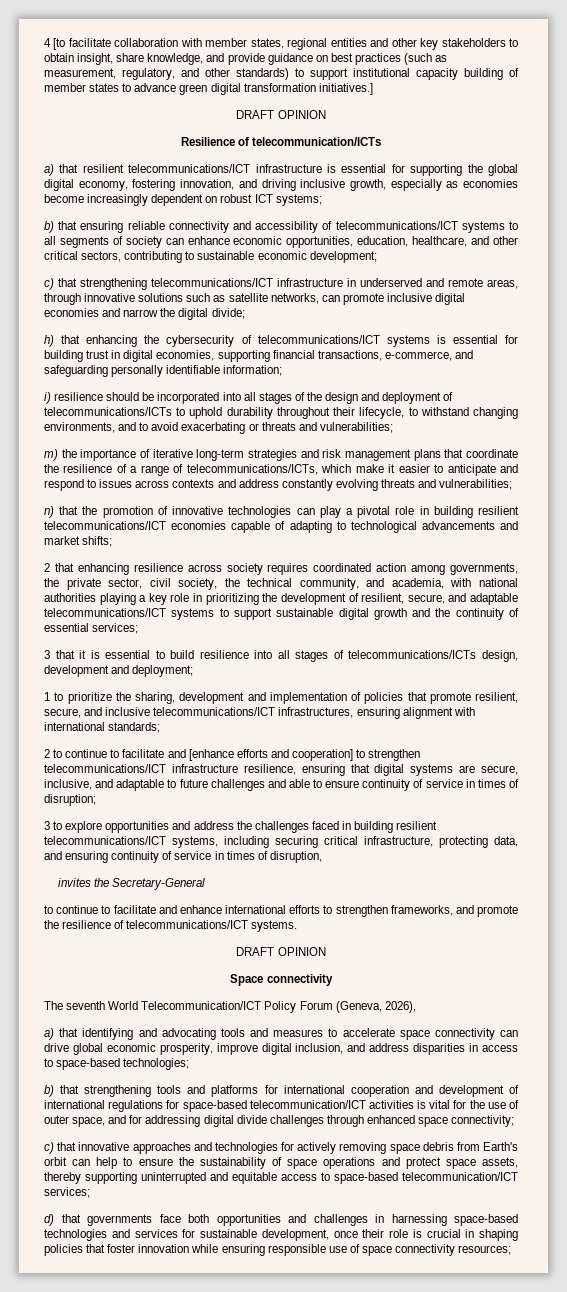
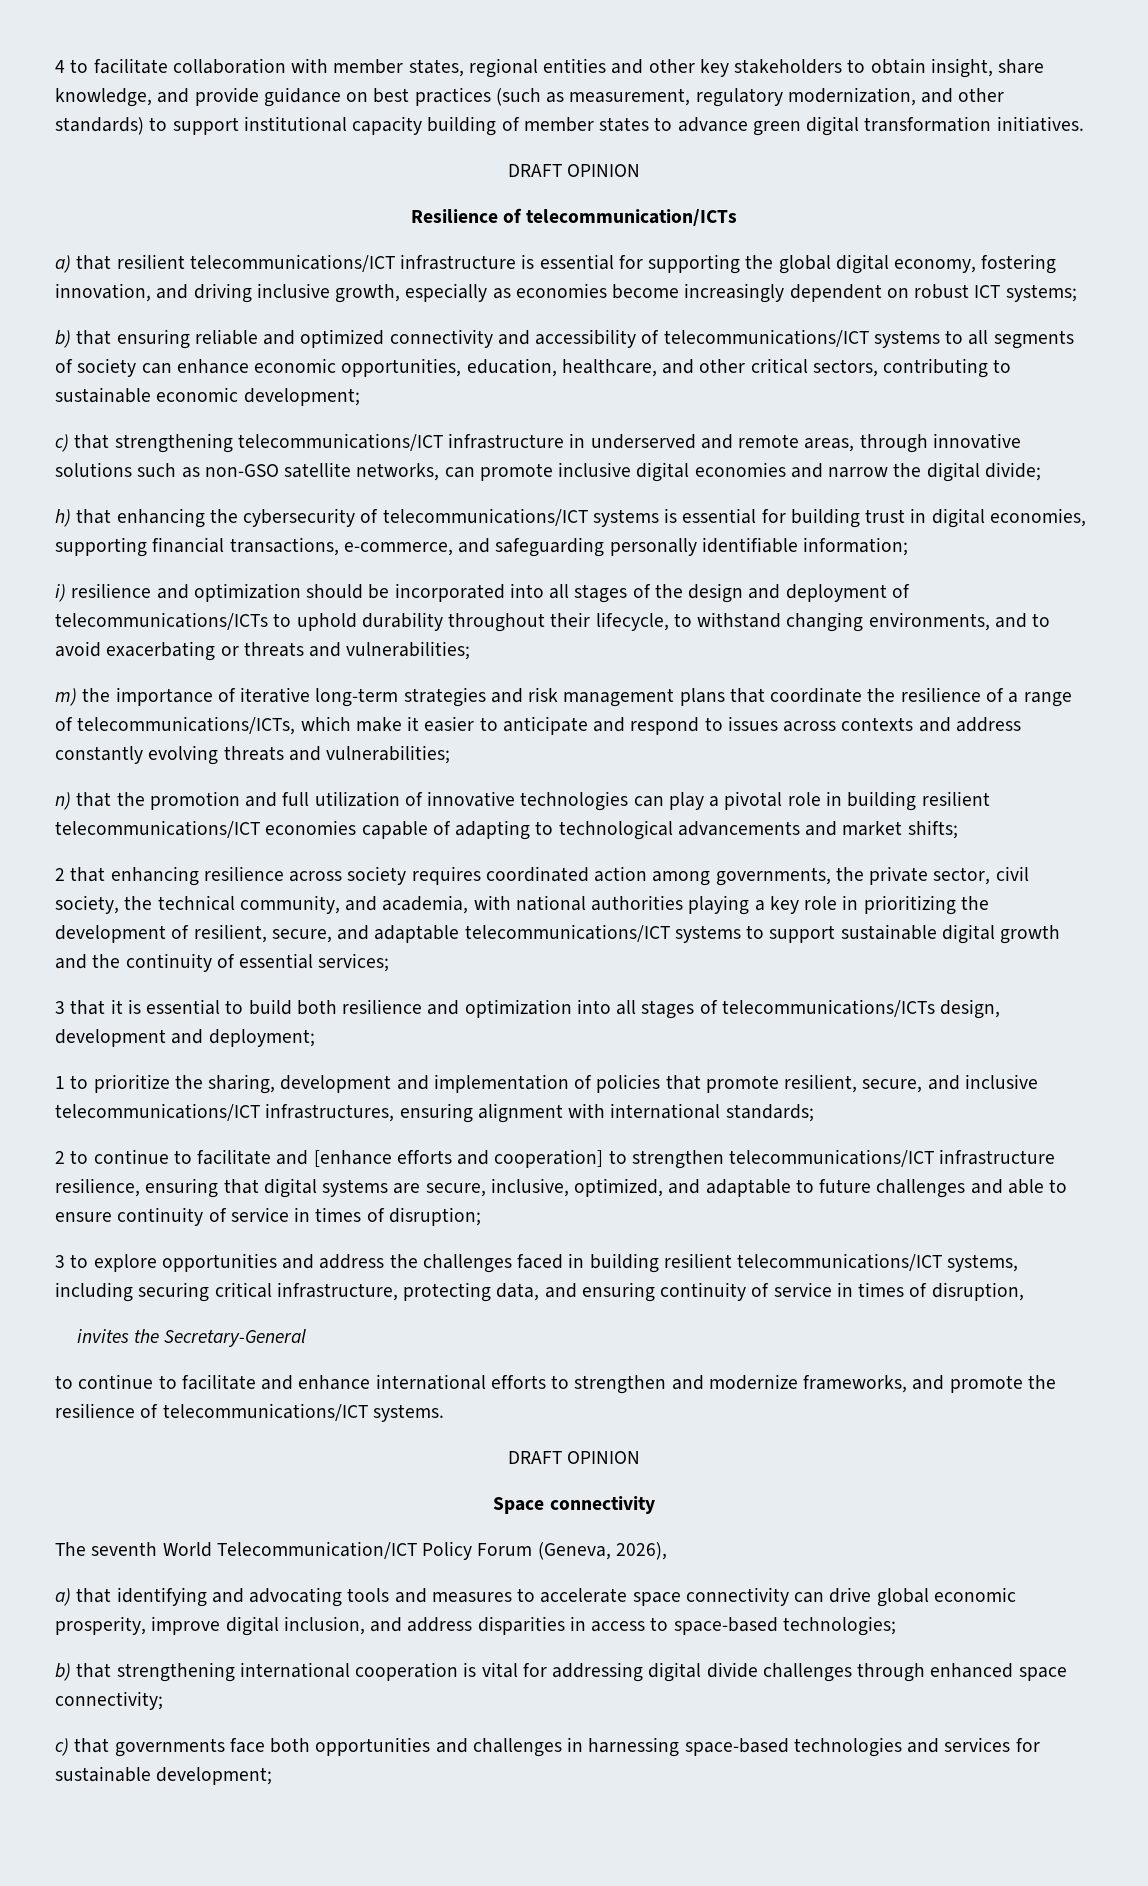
[53,38,66,50] [to -> [70,59,89,73] to
[122,68,175,80] regulatory, -> [695,87,916,107] regulatory modernization,
[318,83,373,95] initiatives.] -> [996,116,1084,132] initiatives.
(165, 225) none -> [263,329,385,348] and optimized
(226, 298) none -> [204,464,279,477] non-GSO
(104, 396) none -> [156,583,301,602] and optimization
(153, 512) none -> [245,791,400,807] and full utilization
[199,650,249,659] resilience -> [296,999,572,1018] both resilience and optimization
(92, 784) none -> [574,1178,664,1197] optimized,
(388, 911) none -> [671,1374,798,1390] and modernize
[157,1085,519,1097] [44,1100,519,1112] [44,1115,127,1127] tools and platforms for international cooperation and development of international regulations for space-based telecommunication/ICT activities is vital for the use of outer space, and -> [239,1662,518,1681] international cooperation is vital
[78,1142,518,1154] [44,1157,518,1169] [44,1172,518,1184] [44,1187,90,1198] [44,1214,81,1226] innovative approaches and technologies for actively removing space debris from Earth's orbit can help to ensure the sustainability of space operations and protect space assets, thereby supporting uninterrupted and equitable access to space-based telecommunication/ICT services; // d) that -> (110, 1745) none
[261,1229,518,1241] [44,1244,512,1256] development, once their role is crucial in shaping policies that foster innovation while ensuring responsible use of space connectivity resources; -> [156,1767,273,1785] development;

